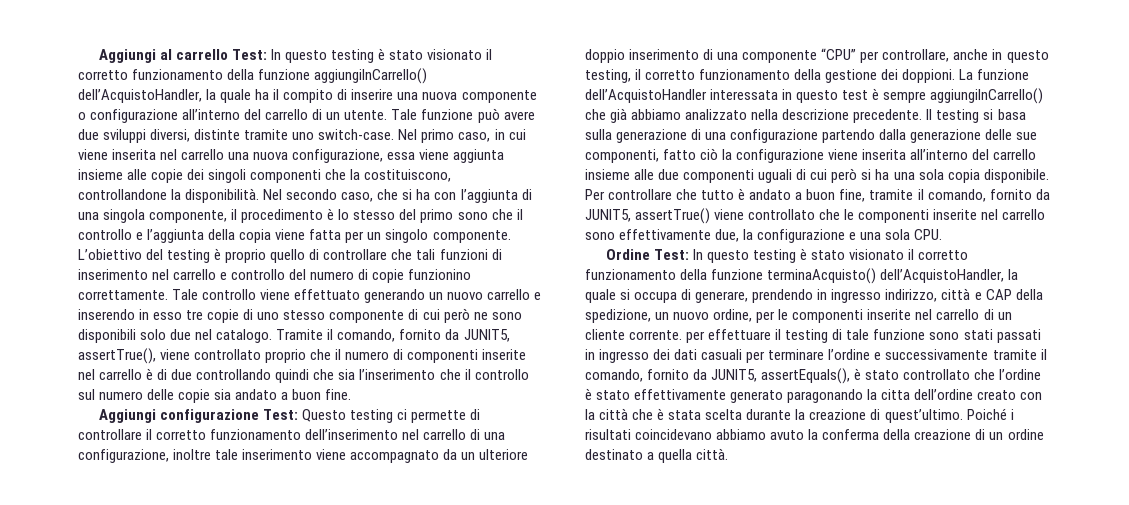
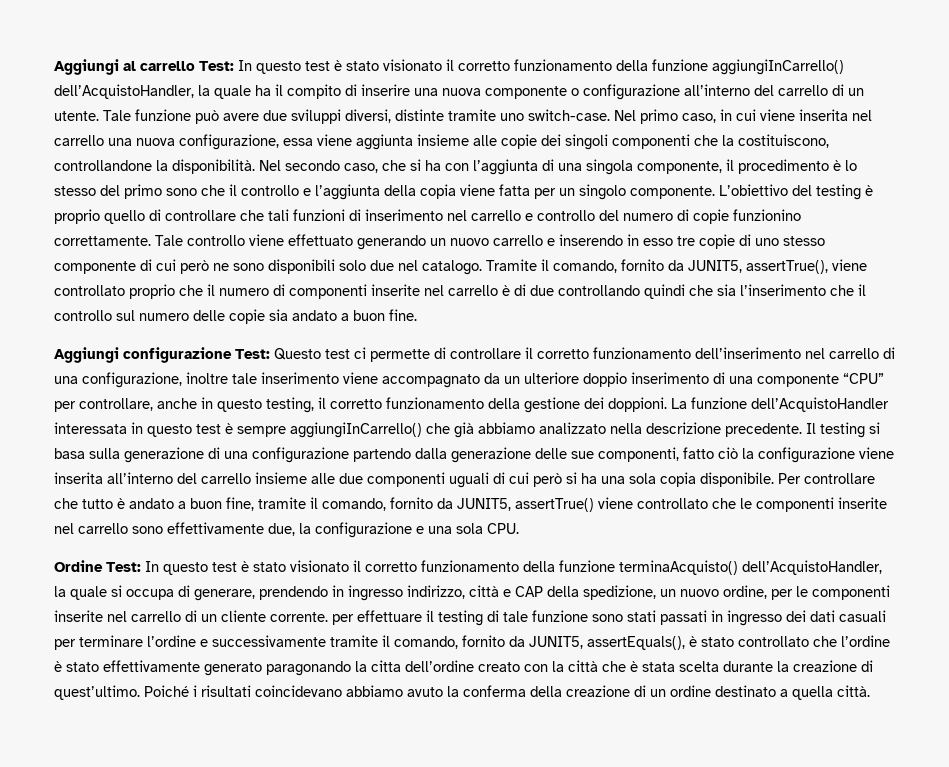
[331,49,375,63] testing -> [305,61,330,71] test
[349,409,393,423] testing -> [325,349,350,359] test
[752,249,796,263] testing -> [212,562,237,572] test

